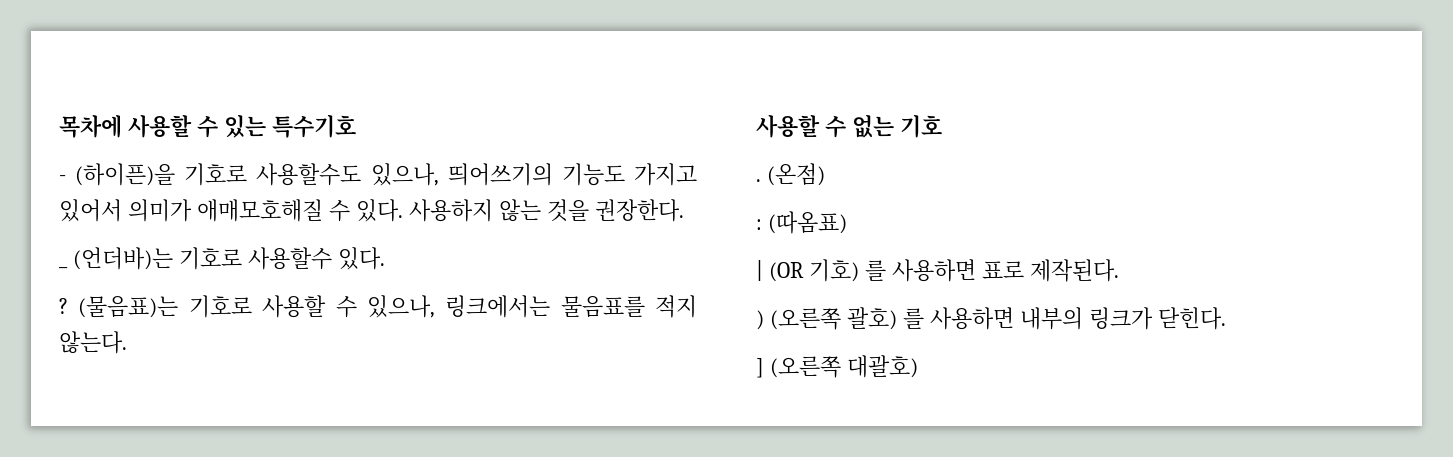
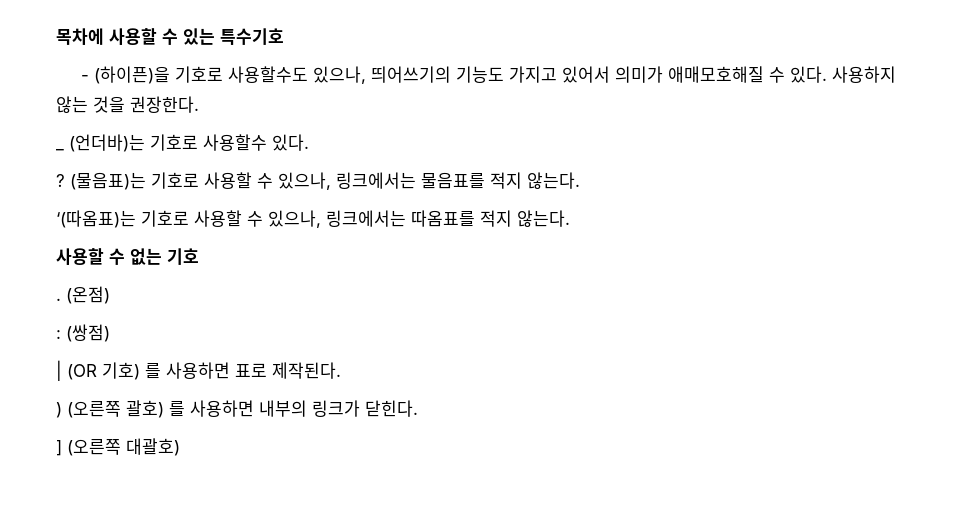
(127, 342) none -> [56,210,570,228] // ‘(따옴표)는 기호로 사용할 수 있으나, 링크에서는 따옴표를 적지 않는다.
[767,211,847,234] (따옴표) -> [66,324,110,342] (쌍점)

